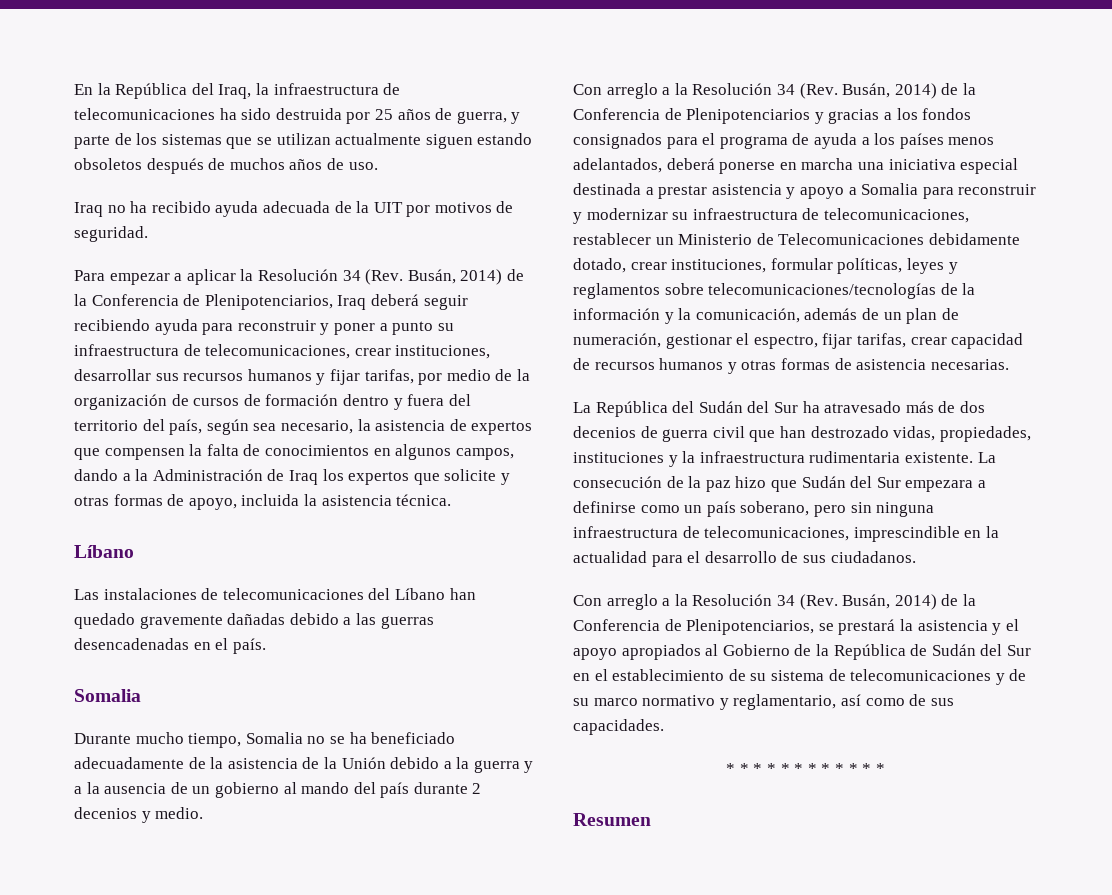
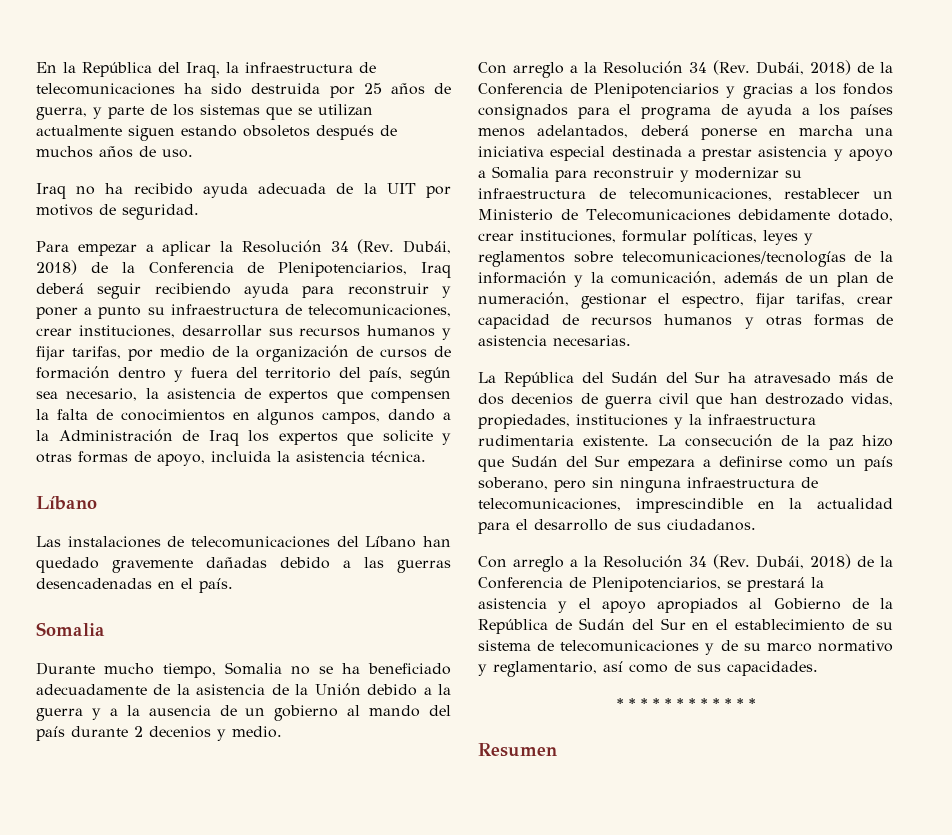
[407,269,503,285] Busán, 2014) -> [403,240,451,254] [36,260,77,275] Dubái, 2018)
[842,83,937,99] Busán, 2014) -> [755,60,851,75] Dubái, 2018)
[842,594,937,610] Busán, 2014) -> [755,554,851,569] Dubái, 2018)

